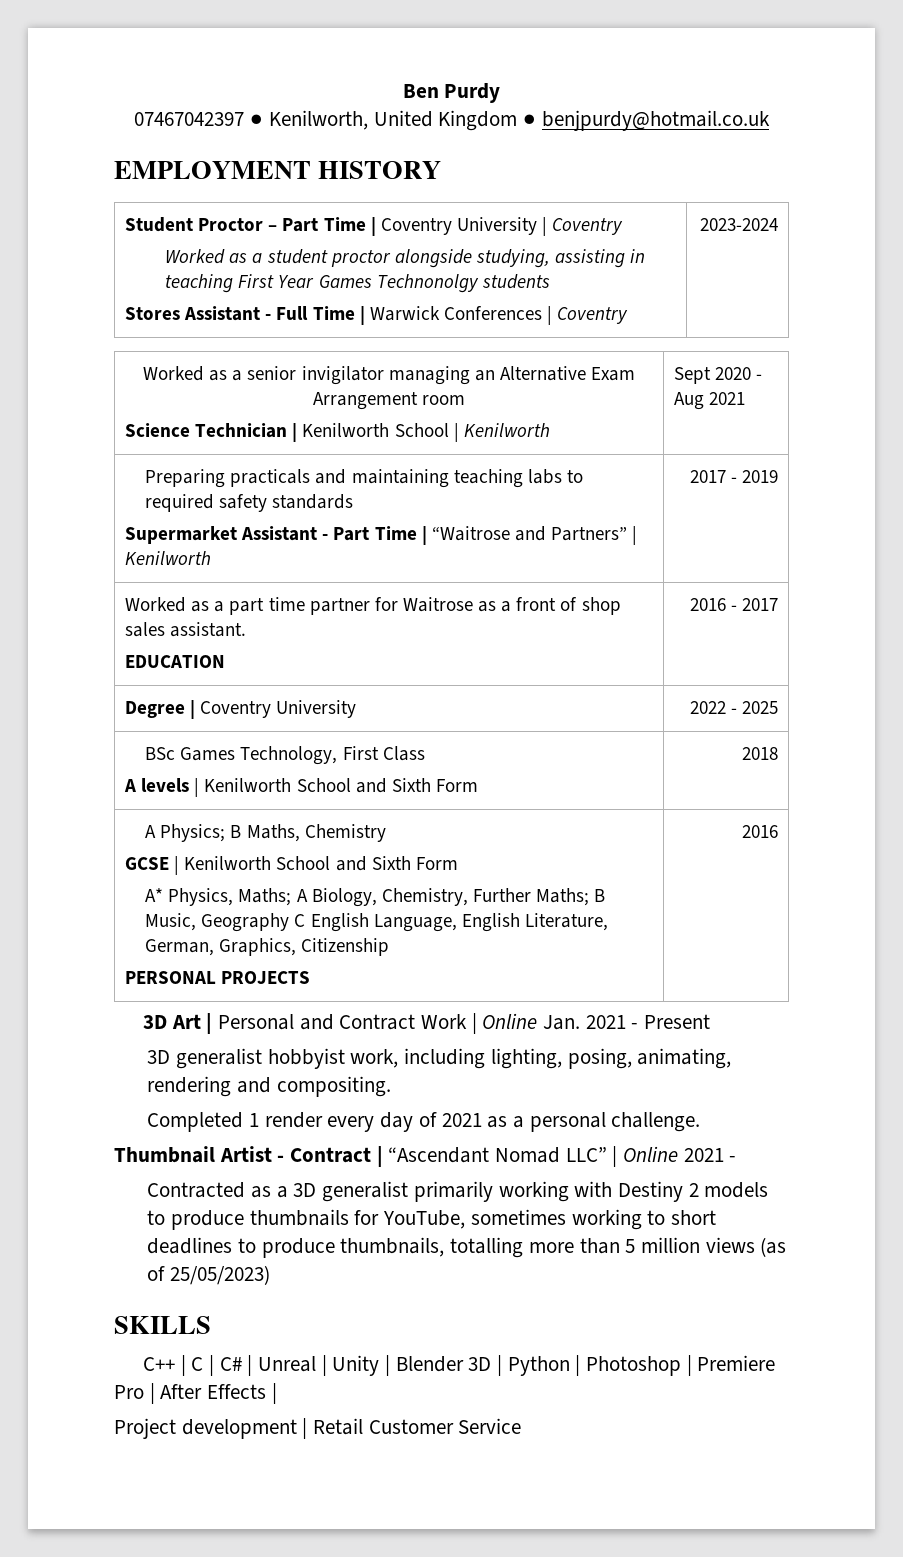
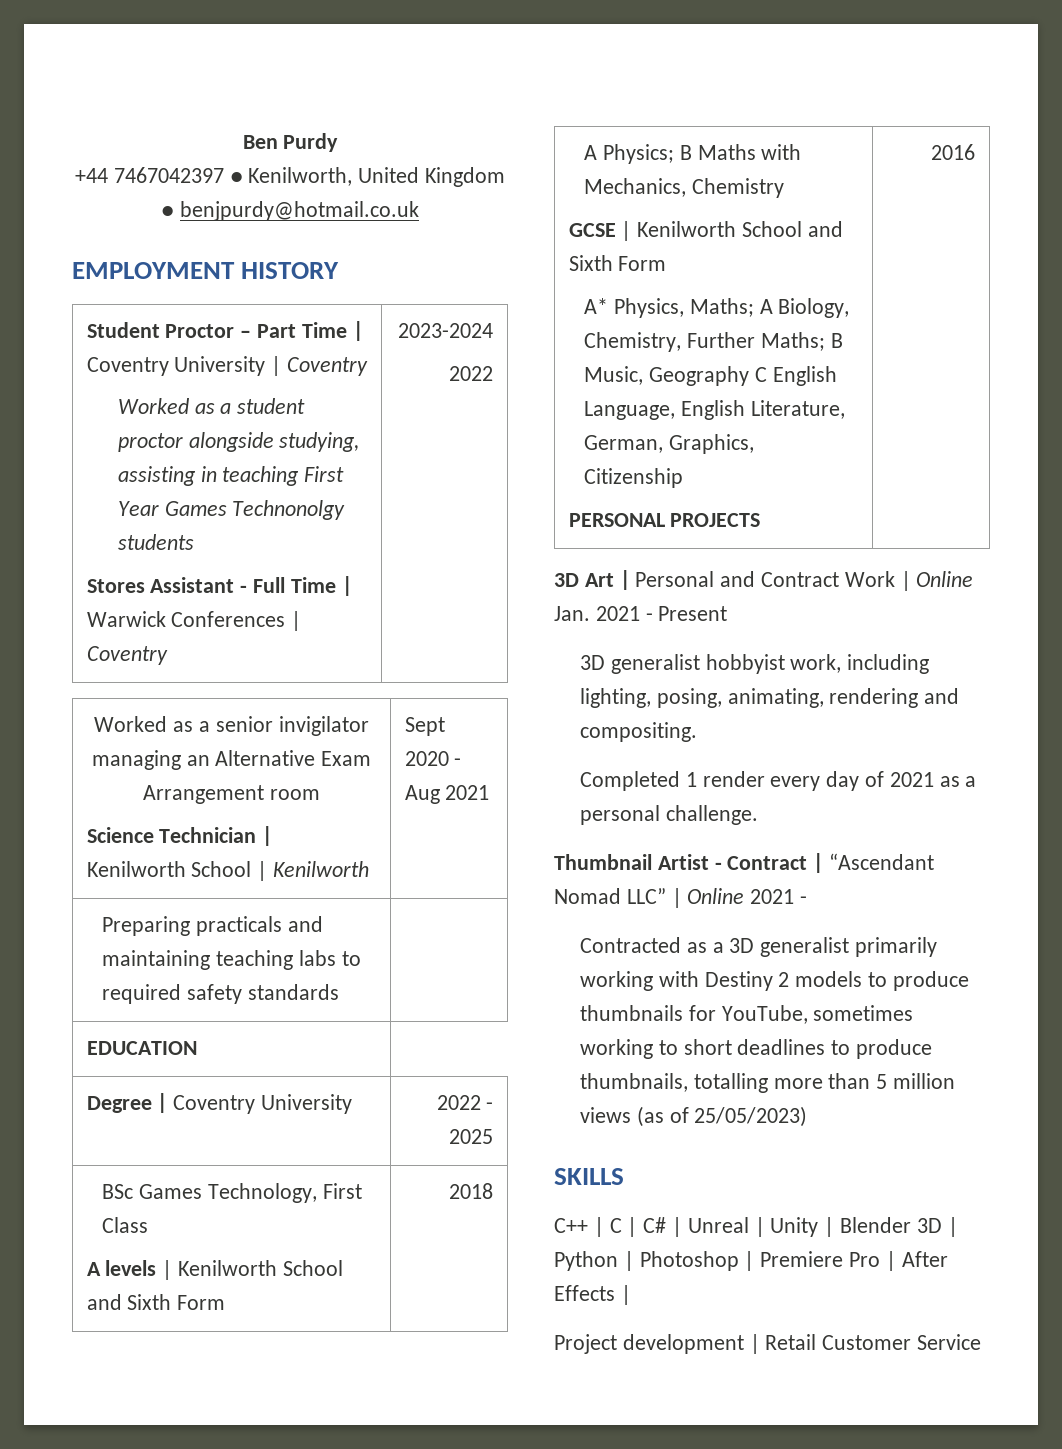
[134,112,245,126] 07467042397 -> [74,167,224,183] +44 7467042397
(778, 224) none -> [449,366,494,381] // 2022
[125,526,638,545] [125,551,212,565] [689,470,778,483] [125,597,621,615] [125,622,247,637] [125,655,226,668] [689,598,778,611] // Supermarket Assistant - Part Time | “Waitrose and Partners” | Kenilworth | 2017 - 2019 // Worked as a part time partner for Waitrose as a front of shop sales assistant. // EDUCATION | 2016 - 2017 -> [86,1041,197,1055] | // EDUCATION
[246,824,300,842] Maths, -> [697,144,802,160] [584,178,687,197] Maths with Mechanics,

